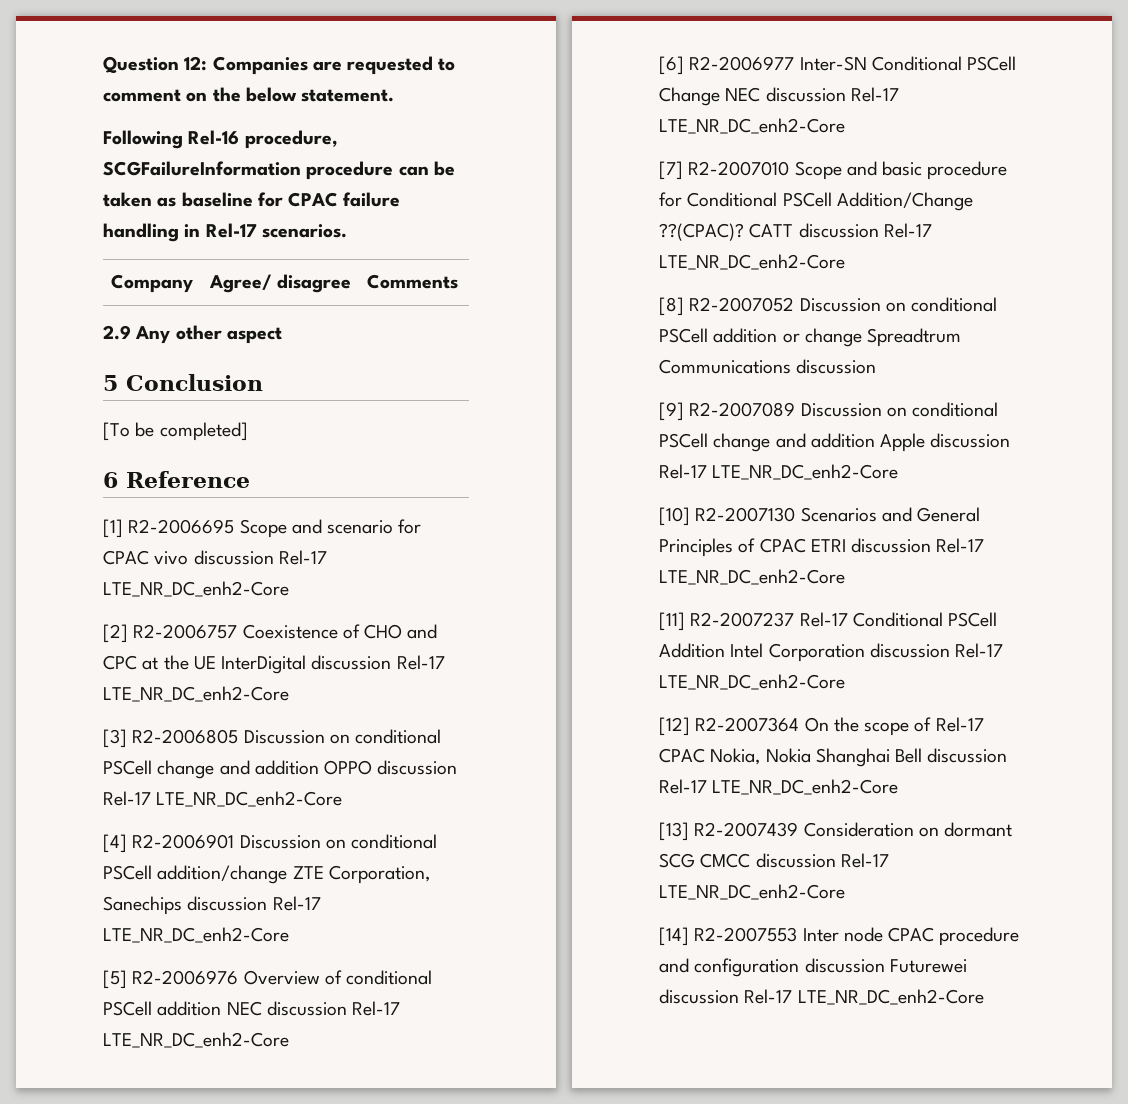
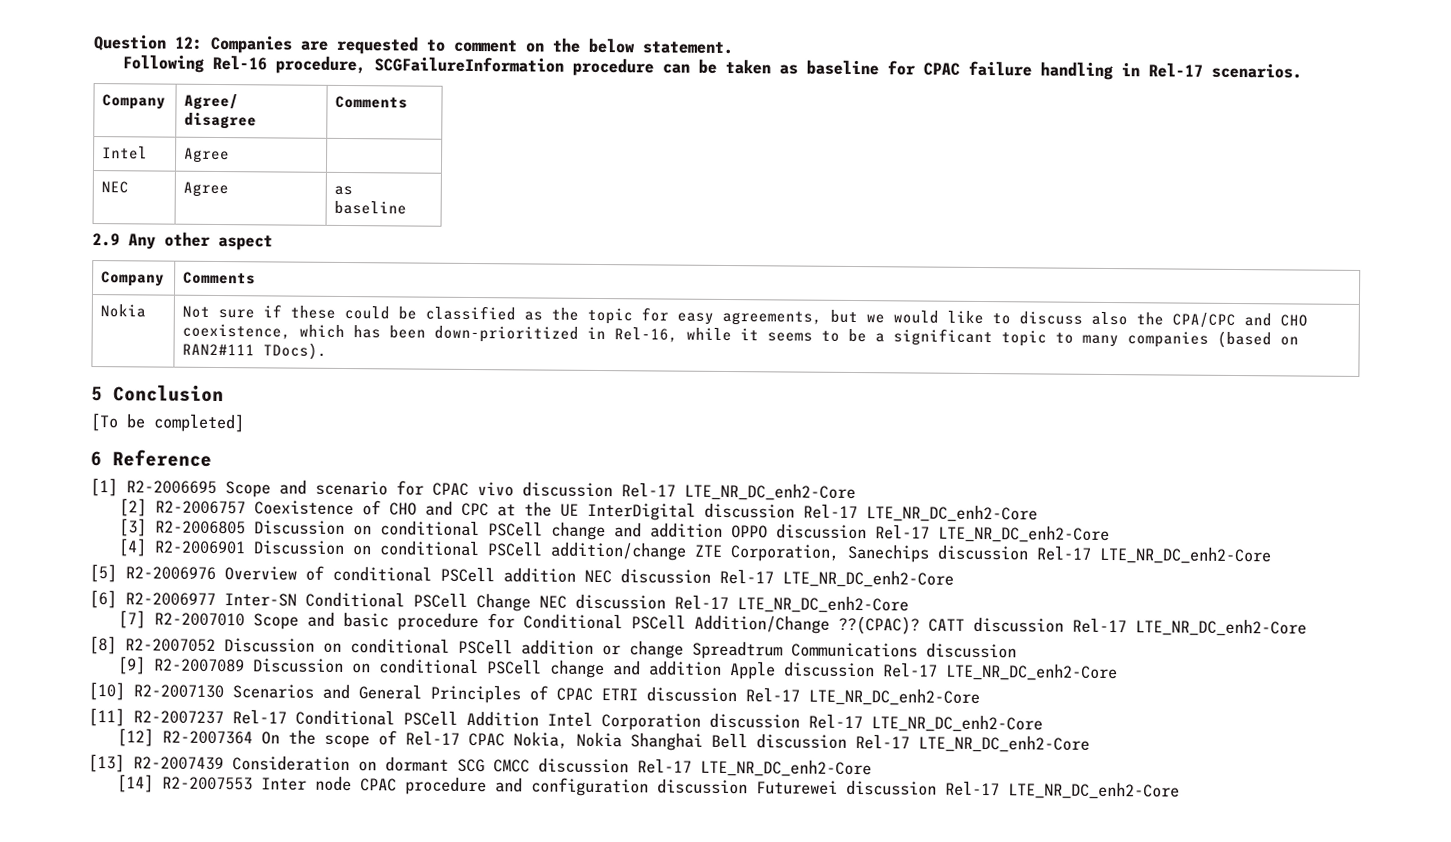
[103,325,282,344] // 2.9 Any other aspect -> [102,146,149,160] [184,147,231,164] [101,181,130,194] [183,181,230,198] [334,185,354,196] [334,200,408,215] [92,231,273,251] [101,271,166,287] [183,271,257,285] [100,304,147,318] [182,304,1309,329] [182,323,1300,349] [182,342,328,360] // Intel | Agree | // NEC | Agree | as baseline // 2.9 Any other aspect // Company | Comments // Nokia | Not sure if these could be classified as the topic for easy agreements, but we would like to discuss also the CPA/CPC and CHO coexistence, which has been down-prioritized in Rel-16, while it seems to be a significant topic to many companies (based on RAN2#111 TDocs).

